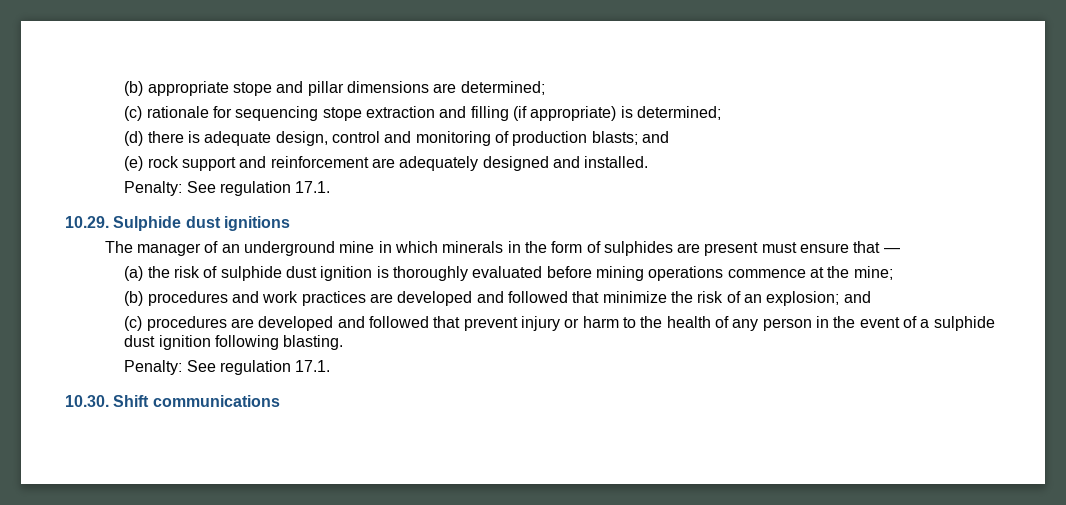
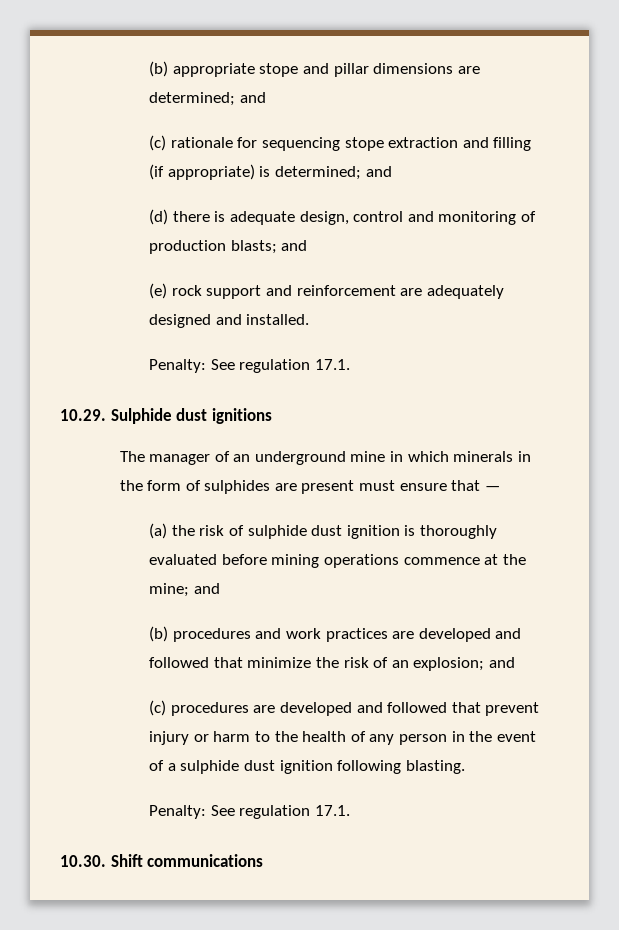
(545, 88) none -> [239,92,266,103] and
(722, 113) none -> [365,166,392,177] and
(893, 273) none -> [193,583,220,594] and

